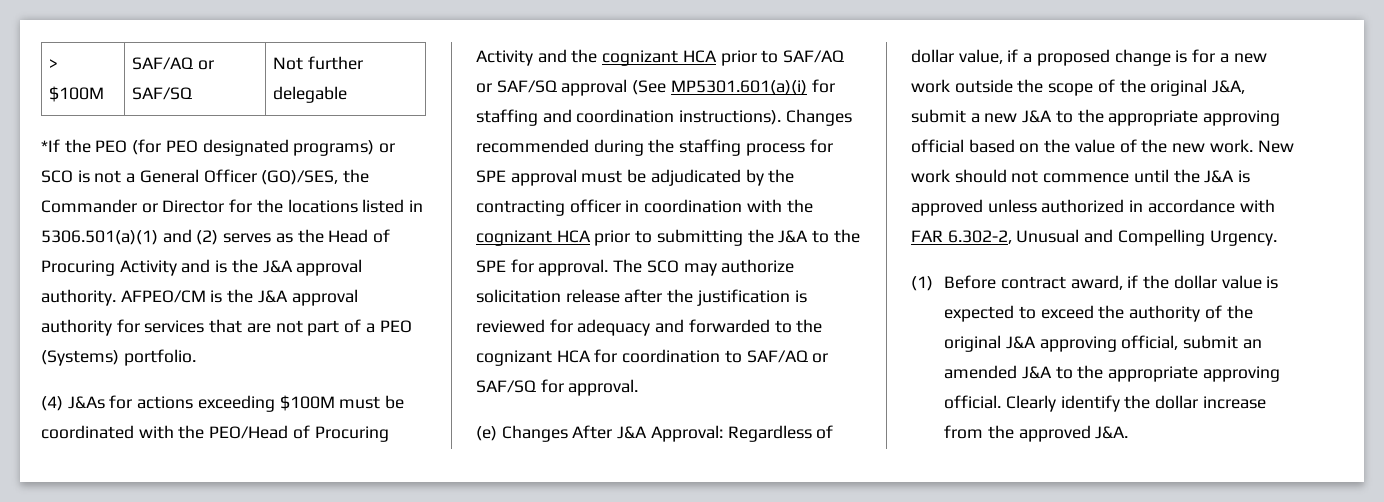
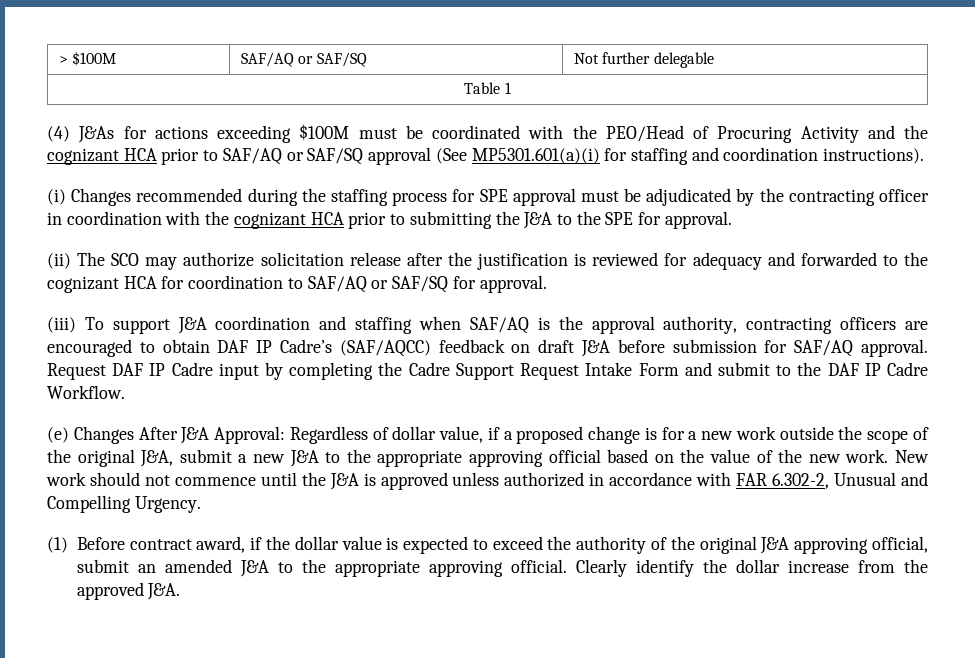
[41,139,396,156] [41,169,370,185] [41,199,424,213] [41,229,391,245] [41,259,363,276] [41,289,358,306] [41,319,412,336] [41,349,196,366] // *If the PEO (for PEO designated programs) or SCO is not a General Officer (GO)/SES, the Commander or Director for the locations listed in 5306.501(a)(1) and (2) serves as the Head of Procuring Activity and is the J&A approval authority. AFPEO/CM is the J&A approval authority for services that are not part of a PEO (Systems) portfolio. -> [464,82,511,94] // Table 1
(782, 117) none -> [47,189,66,205] // (i)
(609, 267) none -> [47,253,71,269] // (ii)
(639, 387) none -> [47,316,929,334] [47,339,928,357] [47,362,929,380] [47,385,125,399] // (iii) To support J&A coordination and staffing when SAF/AQ is the approval authority, contracting officers are encouraged to obtain DAF IP Cadre’s (SAF/AQCC) feedback on draft J&A before submission for SAF/AQ approval. Request DAF IP Cadre input by completing the Cadre Support Request Intake Form and submit to the DAF IP Cadre Workflow.

